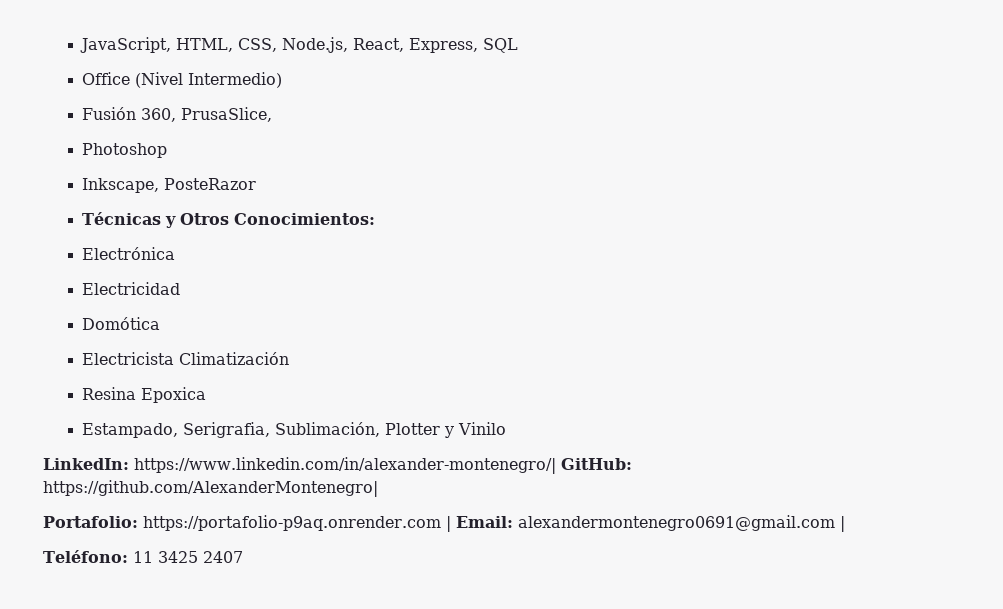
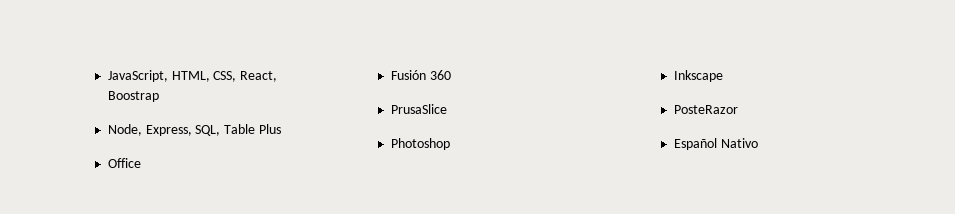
[281,37,518,53] Node.js, React, Express, SQL -> [240,71,278,82] [107,91,159,102] [107,124,282,136] React, Boostrap // Node, Express, SQL, Table Plus
[134,72,282,88] (Nivel Intermedio) -> (141, 163) none
[140,107,272,122] 360, PrusaSlice, -> [429,70,451,80] [390,104,447,114] 360 // PrusaSlice
[81,178,159,193] Inkscape, -> [673,70,723,82] Inkscape //
[81,212,375,228] [81,247,175,260] [81,282,180,295] [81,317,160,330] [81,352,289,365] [81,387,206,403] [81,422,506,438] [43,457,632,474] [43,480,378,497] [43,515,845,532] [43,550,243,563] Técnicas y Otros Conocimientos: // Electrónica // Electricidad // Domótica // Electricista Climatización // Resina Epoxica // Estampado, Serigrafia, Sublimación, Plotter y Vinilo // LinkedIn: https://www.linkedin.com/in/alexander-montenegro/| GitHub: https://github.com/AlexanderMontenegro| // Portafolio: https://portafolio-p9aq.onrender.com | Email: alexandermontenegro0691@gmail.com | // Teléfono: 11 3425 2407 -> [673,138,758,150] Español Nativo

